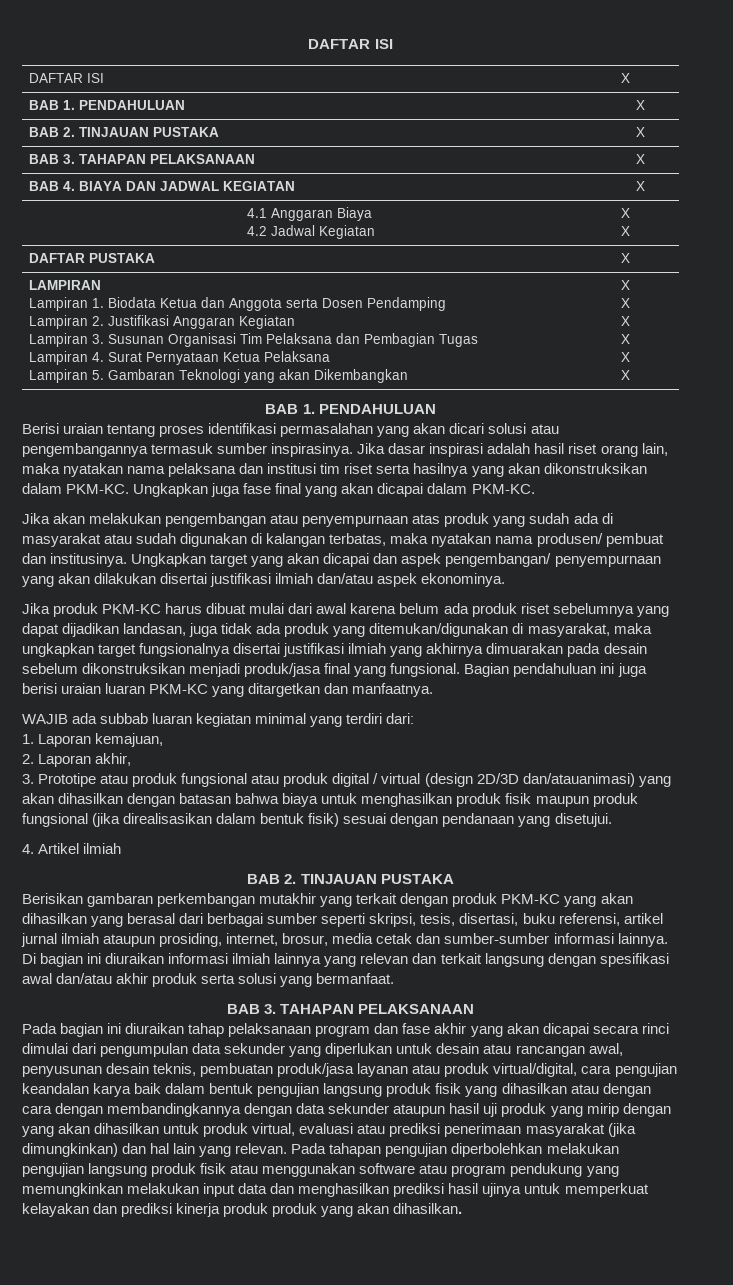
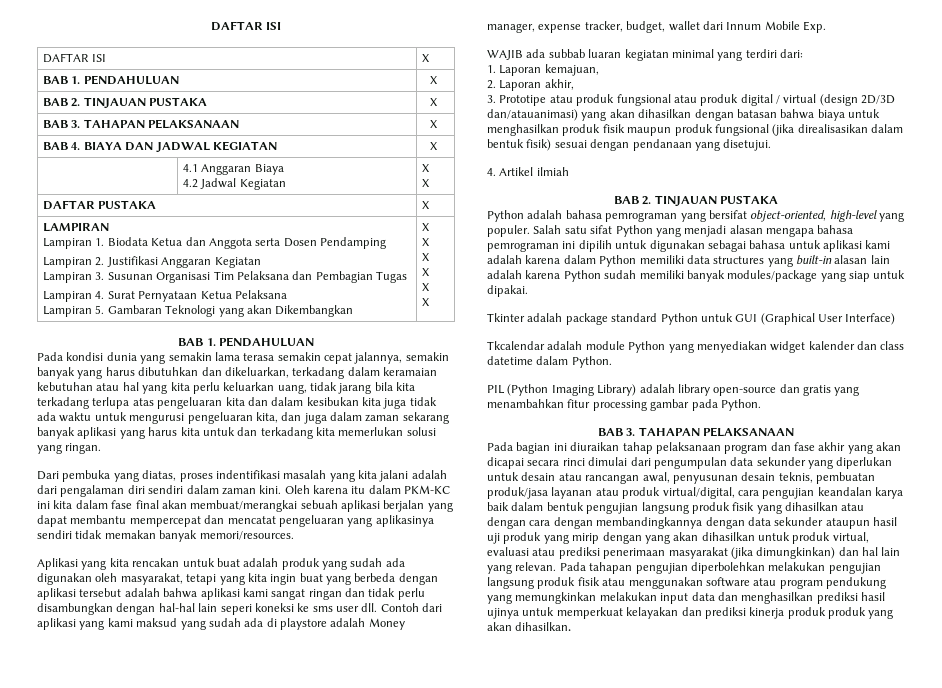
[22,423,559,437] [22,443,668,457] [22,463,647,477] [22,483,535,497] [22,513,613,527] [22,533,664,547] [22,553,661,567] [22,573,506,587] [22,603,669,617] [22,623,652,637] [22,643,647,657] [22,663,647,677] [22,683,434,697] Berisi uraian tentang proses identifikasi permasalahan yang akan dicari solusi atau pengembangannya termasuk sumber inspirasinya. Jika dasar inspirasi adalah hasil riset orang lain, maka nyatakan nama pelaksana dan institusi tim riset serta hasilnya yang akan dikonstruksikan dalam PKM-KC. Ungkapkan juga fase final yang akan dicapai dalam PKM-KC. // Jika akan melakukan pengembangan atau penyempurnaan atas produk yang sudah ada di masyarakat atau sudah digunakan di kalangan terbatas, maka nyatakan nama produsen/ pembuat dan institusinya. Ungkapkan target yang akan dicapai dan aspek pengembangan/ penyempurnaan yang akan dilakukan disertai justifikasi ilmiah dan/atau aspek ekonominya. // Jika produk PKM-KC harus dibuat mulai dari awal karena belum ada produk riset sebelumnya yang dapat dijadikan landasan, juga tidak ada produk yang ditemukan/digunakan di masyarakat, maka ungkapkan target fungsionalnya disertai justifikasi ilmiah yang akhirnya dimuarakan pada desain sebelum dikonstruksikan menjadi produk/jasa final yang fungsional. Bagian pendahuluan ini juga berisi uraian luaran PKM-KC yang ditargetkan dan manfaatnya. -> [37,352,449,364] [37,367,437,379] [37,382,416,394] [37,397,437,409] [37,412,449,424] [37,427,436,439] [37,443,102,454] [37,470,447,482] [37,485,451,497] [37,500,453,512] [37,515,434,527] [37,530,294,542] [37,558,405,570] [37,573,438,585] [37,588,425,600] [37,603,443,615] [37,618,405,630] [487,21,826,33] Pada kondisi dunia yang semakin lama terasa semakin cepat jalannya, semakin banyak yang harus dibutuhkan dan dikeluarkan, terkadang dalam keramaian kebutuhan atau hal yang kita perlu keluarkan uang, tidak jarang bila kita terkadang terlupa atas pengeluaran kita dan dalam kesibukan kita juga tidak ada waktu untuk mengurusi pengeluaran kita, dan juga dalam zaman sekarang banyak aplikasi yang harus kita untuk dan terkadang kita memerlukan solusi yang ringan. // Dari pembuka yang diatas, proses indentifikasi masalah yang kita jalani adalah dari pengalaman diri sendiri dalam zaman kini. Oleh karena itu dalam PKM-KC ini kita dalam fase final akan membuat/merangkai sebuah aplikasi berjalan yang dapat membantu mempercepat dan mencatat pengeluaran yang aplikasinya sendiri tidak memakan banyak memori/resources. // Aplikasi yang kita rencakan untuk buat adalah produk yang sudah ada digunakan oleh masyarakat, tetapi yang kita ingin buat yang berbeda dengan aplikasi tersebut adalah bahwa aplikasi kami sangat ringan dan tidak perlu disambungkan dengan hal-hal lain seperi koneksi ke sms user dll. Contoh dari aplikasi yang kami maksud yang sudah ada di playstore adalah Money manager, expense tracker, budget, wallet dari Innum Mobile Exp.
[22,893,633,907] [22,913,663,927] [21,933,668,947] [22,953,669,967] [22,973,395,987] Berisikan gambaran perkembangan mutakhir yang terkait dengan produk PKM-KC yang akan dihasilkan yang berasal dari berbagai sumber seperti skripsi, tesis, disertasi, buku referensi, artikel jurnal ilmiah ataupun prosiding, internet, brosur, media cetak dan sumber-sumber informasi lainnya. Di bagian ini diuraikan informasi ilmiah lainnya yang relevan dan terkait langsung dengan spesifikasi awal dan/atau akhir produk serta solusi yang bermanfaat. -> [487,210,904,222] [487,225,854,237] [487,240,891,252] [487,255,890,267] [487,270,906,282] [487,285,528,297] [487,313,896,325] [487,341,905,353] [487,356,612,368] [487,384,860,396] [487,399,761,411] Python adalah bahasa pemrograman yang bersifat object-oriented, high-level yang populer. Salah satu sifat Python yang menjadi alasan mengapa bahasa pemrograman ini dipilih untuk digunakan sebagai bahasa untuk aplikasi kami adalah karena dalam Python memiliki data structures yang built-in alasan lain adalah karena Python sudah memiliki banyak modules/package yang siap untuk dipakai. // Tkinter adalah package standard Python untuk GUI (Graphical User Interface) // Tkcalendar adalah module Python yang menyediakan widget kalender dan class datetime dalam Python. // PIL (Python Imaging Library) adalah library open-source dan gratis yang menambahkan fitur processing gambar pada Python.

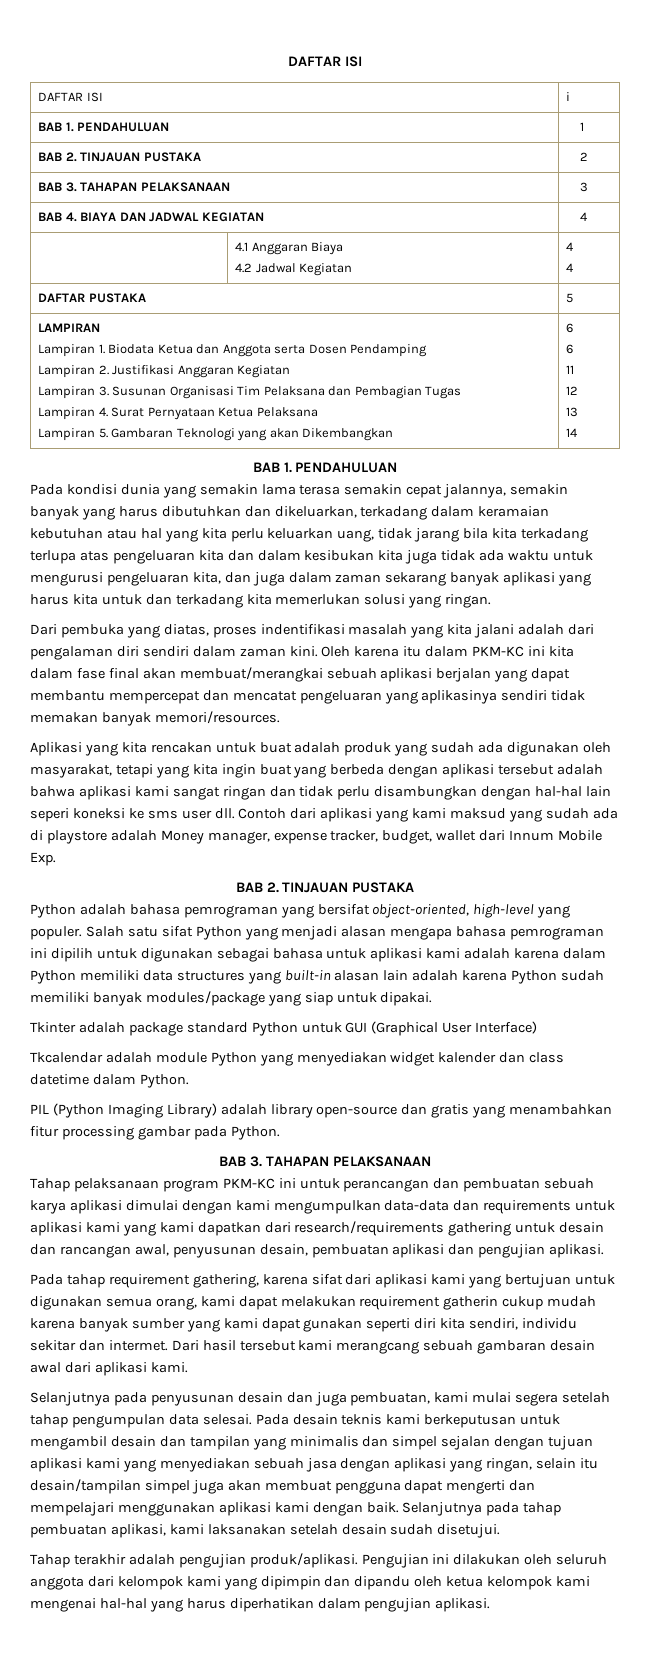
[422,54,431,62] X -> [566,92,571,101] i
[430,76,439,84] X -> [579,122,584,131] 1
[430,98,439,106] X -> [579,152,588,161] 2
[430,120,439,128] X -> [579,182,588,192] 3
[430,142,439,150] X -> [579,212,587,221] 4
[422,164,431,172] [422,179,431,187] X // X -> [566,242,574,251] [566,263,574,272] 4 // 4
[422,201,431,209] X -> [566,293,574,303] 5
[422,223,431,231] [422,238,431,246] [422,253,431,261] [422,268,431,276] [422,283,431,291] [422,298,431,306] X // X // X // X // X // X -> [566,323,574,333] [566,344,574,354] [566,365,575,374] [566,386,579,395] [566,407,579,417] [566,428,578,437] 6 // 6 // 11 // 12 // 13 // 14
[487,49,803,61] [487,64,599,76] [487,79,574,91] [487,94,896,106] [487,109,880,121] [487,124,903,136] [487,139,772,151] [487,167,569,176] // WAJIB ada subbab luaran kegiatan minimal yang terdiri dari: // 1. Laporan kemajuan, // 2. Laporan akhir, // 3. Prototipe atau produk fungsional atau produk digital / virtual (design 2D/3D dan/atauanimasi) yang akan dihasilkan dengan batasan bahwa biaya untuk menghasilkan produk fisik maupun produk fungsional (jika direalisasikan dalam bentuk fisik) sesuai dengan pendanaan yang disetujui. // 4. Artikel ilmiah -> (56, 859) none
[487,442,902,454] [487,457,893,469] Pada bagian ini diuraikan tahap pelaksanaan program dan fase akhir yang akan dicapai secara rinci dimulai dari pengumpulan data sekunder yang diperlukan -> [30,1178,595,1192] [30,1200,616,1214] [30,1221,512,1236] Tahap pelaksanaan program PKM-KC ini untuk perancangan dan pembuatan sebuah karya aplikasi dimulai dengan kami mengumpulkan data-data dan requirements untuk aplikasi kami yang kami dapatkan dari research/requirements gathering
[558,473,582,481] atau -> [30,1244,56,1255] dan
[741,472,875,484] [487,487,903,499] [487,502,865,514] [487,517,897,529] [487,532,869,544] [487,547,901,559] [487,562,881,574] [487,577,886,589] [487,592,885,604] [487,607,894,619] [487,622,572,631] desain teknis, pembuatan produk/jasa layanan atau produk virtual/digital, cara pengujian keandalan karya baik dalam bentuk pengujian langsung produk fisik yang dihasilkan atau dengan cara dengan membandingkannya dengan data sekunder ataupun hasil uji produk yang mirip dengan yang akan dihasilkan untuk produk virtual, evaluasi atau prediksi penerimaan masyarakat (jika dimungkinkan) dan hal lain yang relevan. Pada tahapan pengujian diperbolehkan melakukan pengujian langsung produk fisik atau menggunakan software atau program pendukung yang memungkinkan melakukan input data dan menghasilkan prediksi hasil ujinya untuk memperkuat kelayakan dan prediksi kinerja produk produk yang akan dihasilkan. -> [259,1244,605,1258] [30,1274,616,1288] [30,1296,597,1310] [30,1318,578,1332] [30,1340,596,1354] [30,1362,188,1376] [30,1392,611,1406] [30,1414,561,1428] [30,1436,594,1450] [30,1458,599,1472] [30,1479,536,1494] [30,1502,562,1516] [30,1524,501,1538] [30,1553,608,1568] [30,1576,591,1590] [30,1598,491,1612] desain, pembuatan aplikasi dan pengujian aplikasi. // Pada tahap requirement gathering, karena sifat dari aplikasi kami yang bertujuan untuk digunakan semua orang, kami dapat melakukan requirement gatherin cukup mudah karena banyak sumber yang kami dapat gunakan seperti diri kita sendiri, individu sekitar dan intermet. Dari hasil tersebut kami merangcang sebuah gambaran desain awal dari aplikasi kami. // Selanjutnya pada penyusunan desain dan juga pembuatan, kami mulai segera setelah tahap pengumpulan data selesai. Pada desain teknis kami berkeputusan untuk mengambil desain dan tampilan yang minimalis dan simpel sejalan dengan tujuan aplikasi kami yang menyediakan sebuah jasa dengan aplikasi yang ringan, selain itu desain/tampilan simpel juga akan membuat pengguna dapat mengerti dan mempelajari menggunakan aplikasi kami dengan baik. Selanjutnya pada tahap pembuatan aplikasi, kami laksanakan setelah desain sudah disetujui. // Tahap terakhir adalah pengujian produk/aplikasi. Pengujian ini dilakukan oleh seluruh anggota dari kelompok kami yang dipimpin dan dipandu oleh ketua kelompok kami mengenai hal-hal yang harus diperhatikan dalam pengujian aplikasi.

